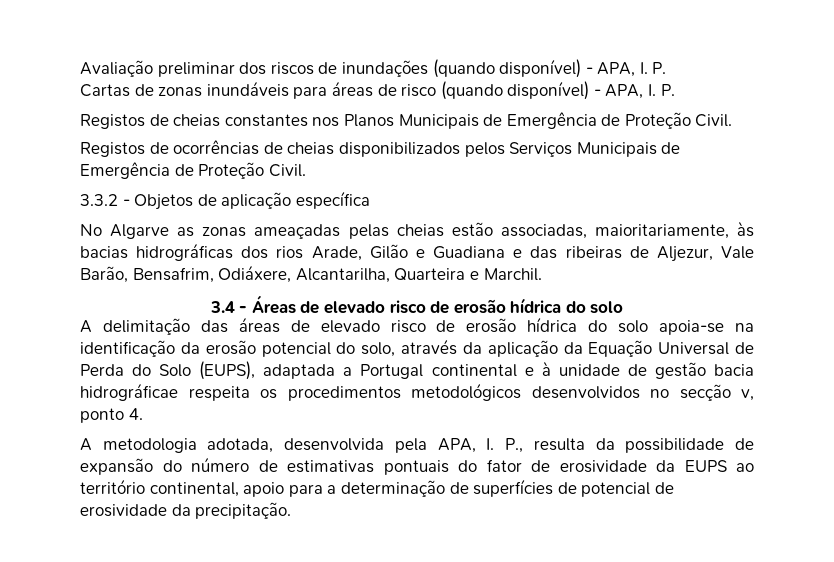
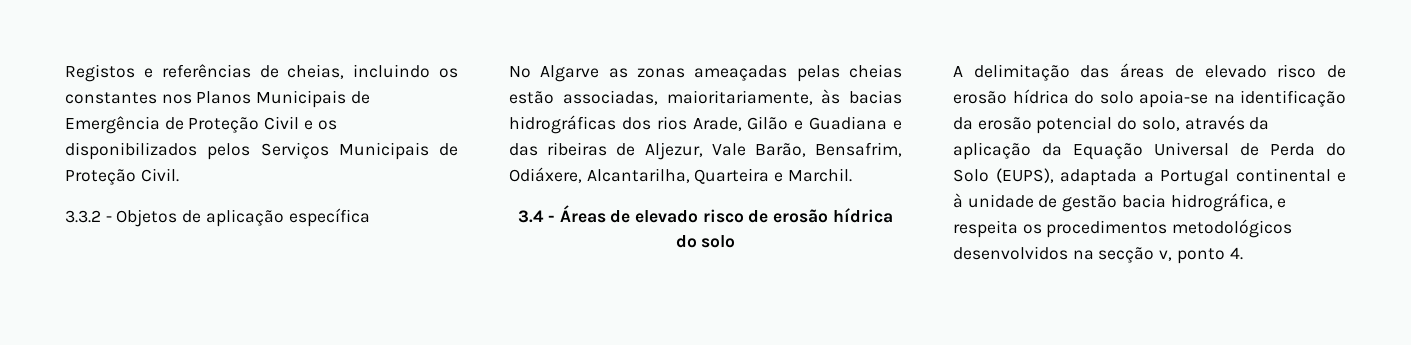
[80,59,667,78] [80,81,675,100] [80,114,221,129] Avaliação preliminar dos riscos de inundações (quando disponível) - APA, I. P. // Cartas de zonas inundáveis para áreas de risco (quando disponível) - APA, I. P. // Registos de cheias -> [65,64,458,82] Registos e referências de cheias, incluindo os
[695,114,733,127] [80,140,335,157] Civil. // Registos de ocorrências de cheias -> [264,116,337,130] Civil e os
[80,162,194,179] Emergência de -> (458, 149) none
[80,383,178,401] hidrográficae -> [1170,193,1287,212] hidrográfica, e
[650,389,669,398] no -> [1072,250,1094,260] na
[80,438,755,453] [80,457,754,475] [80,479,674,497] [80,502,292,519] // A metodologia adotada, desenvolvida pela APA, I. P., resulta da possibilidade de expansão do número de estimativas pontuais do fator de erosividade da EUPS ao território continental, apoio para a determinação de superfícies de potencial de erosividade da precipitação. -> (1243, 253) none

